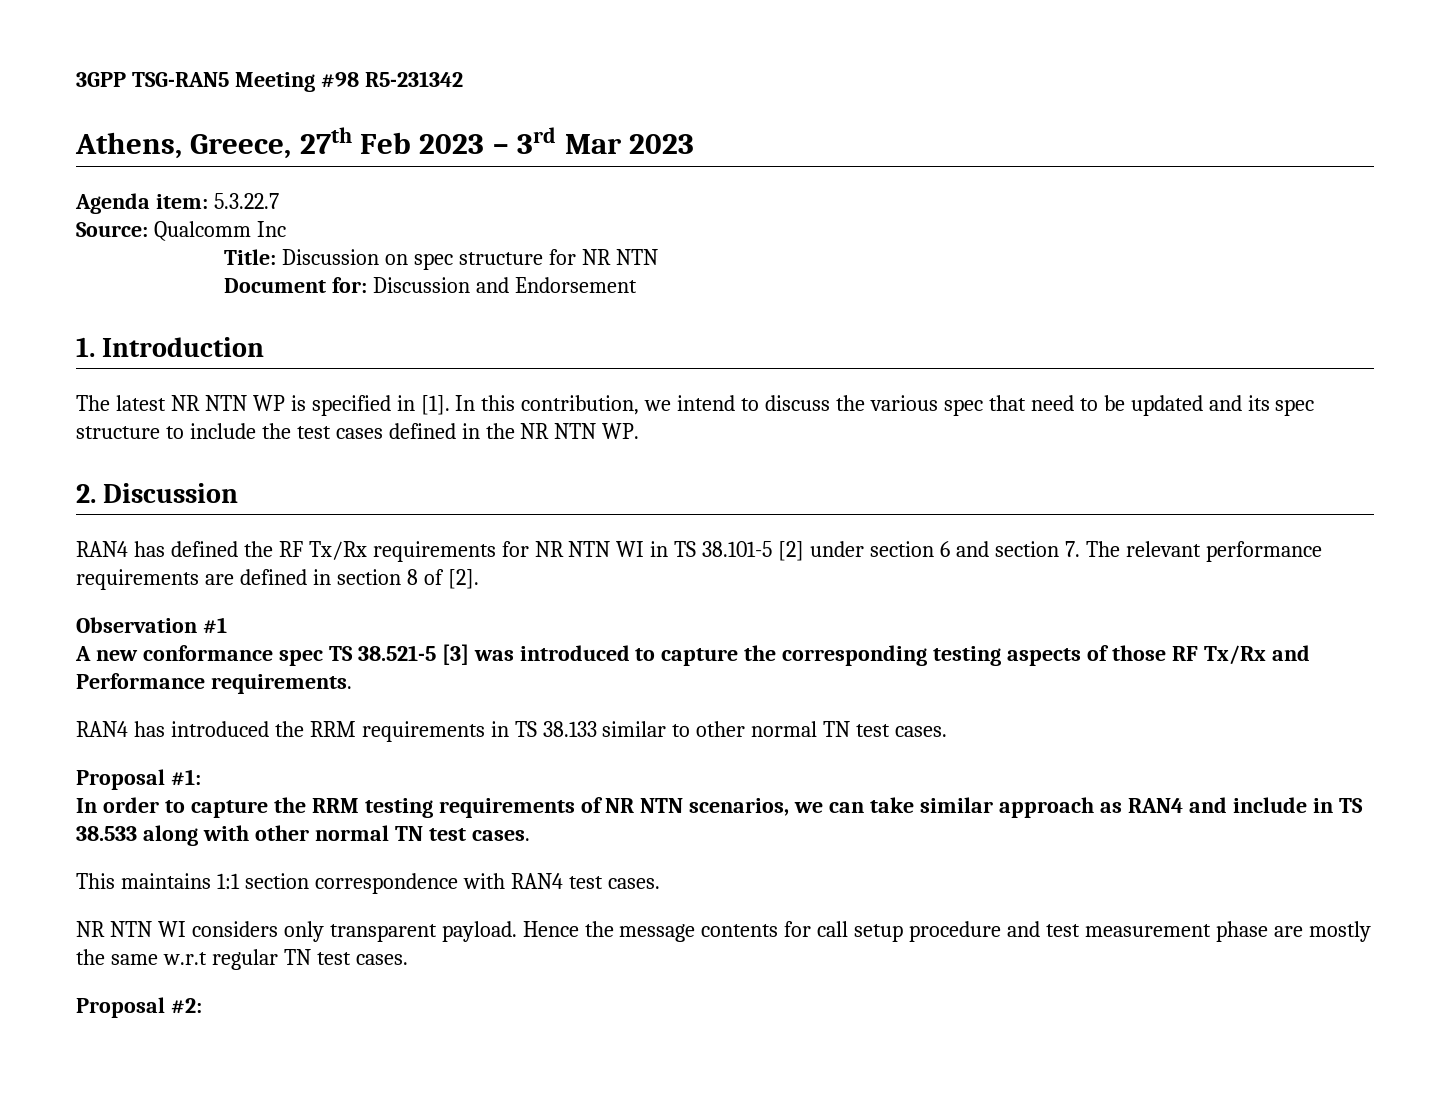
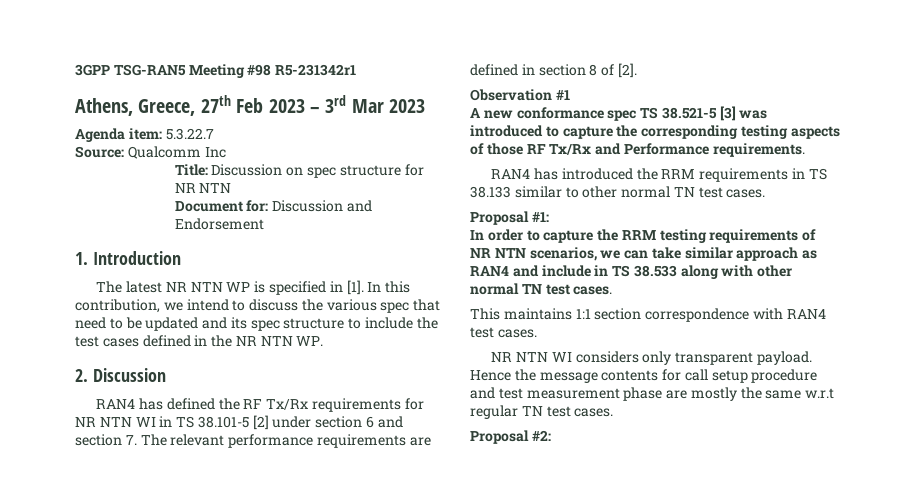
[364,71,463,87] R5-231342 -> [275,64,357,76] R5-231342r1

